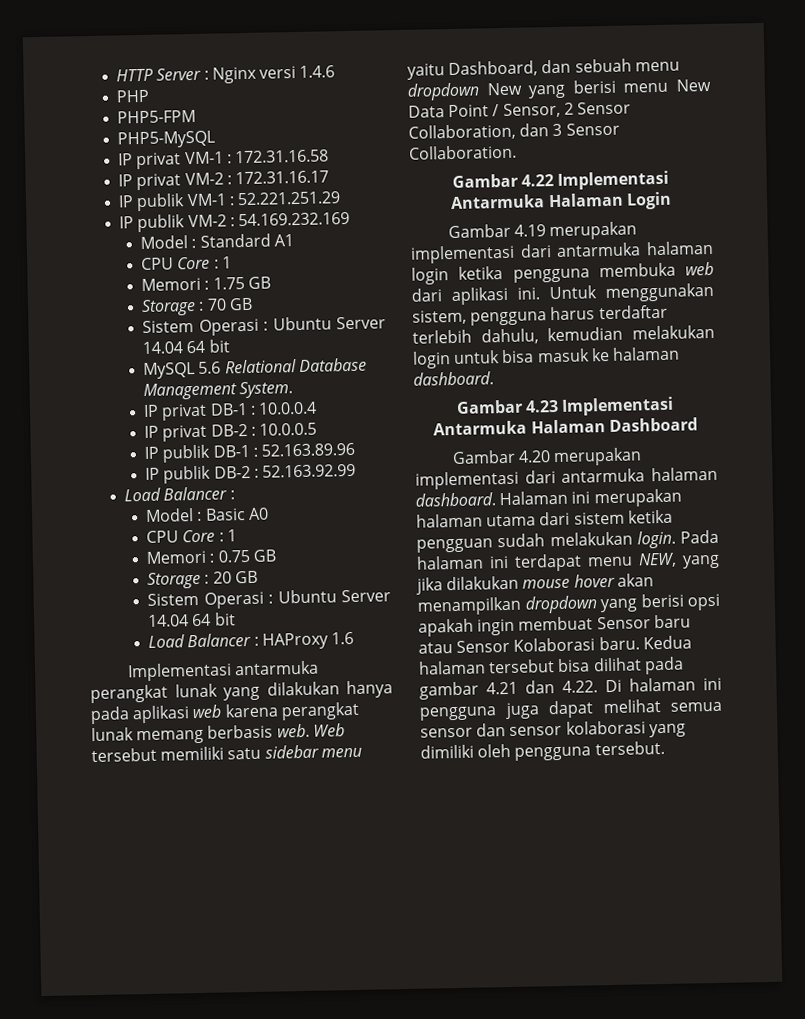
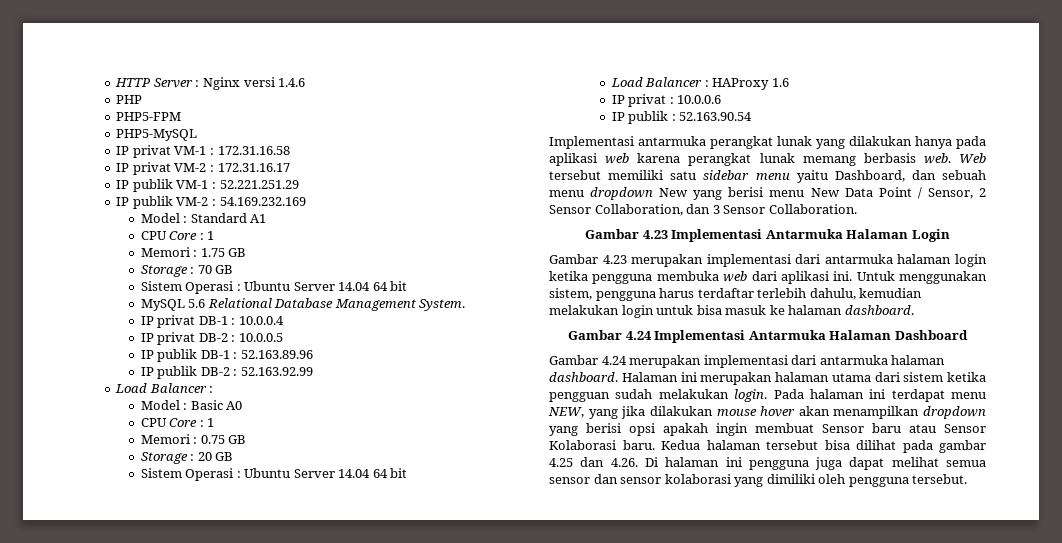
(355, 638) none -> [611,94,722,107] [611,111,753,124] // IP privat : 10.0.0.6 // IP publik : 52.163.90.54
[521,174,554,187] 4.22 -> [642,230,668,239] 4.23
[514,224,547,237] 4.19 -> [602,255,627,264] 4.23
[525,399,559,413] 4.23 -> [625,331,652,340] 4.24
[518,450,552,463] 4.20 -> [601,356,627,365] 4.24
[486,680,598,695] 4.21 dan 4.22. -> [549,457,638,467] 4.25 dan 4.26.

